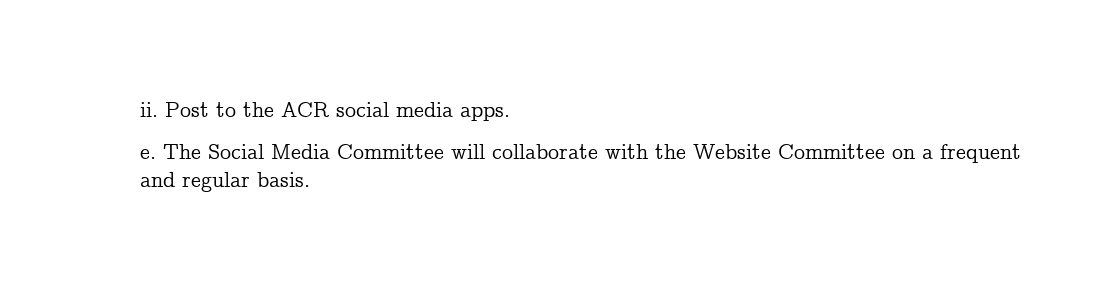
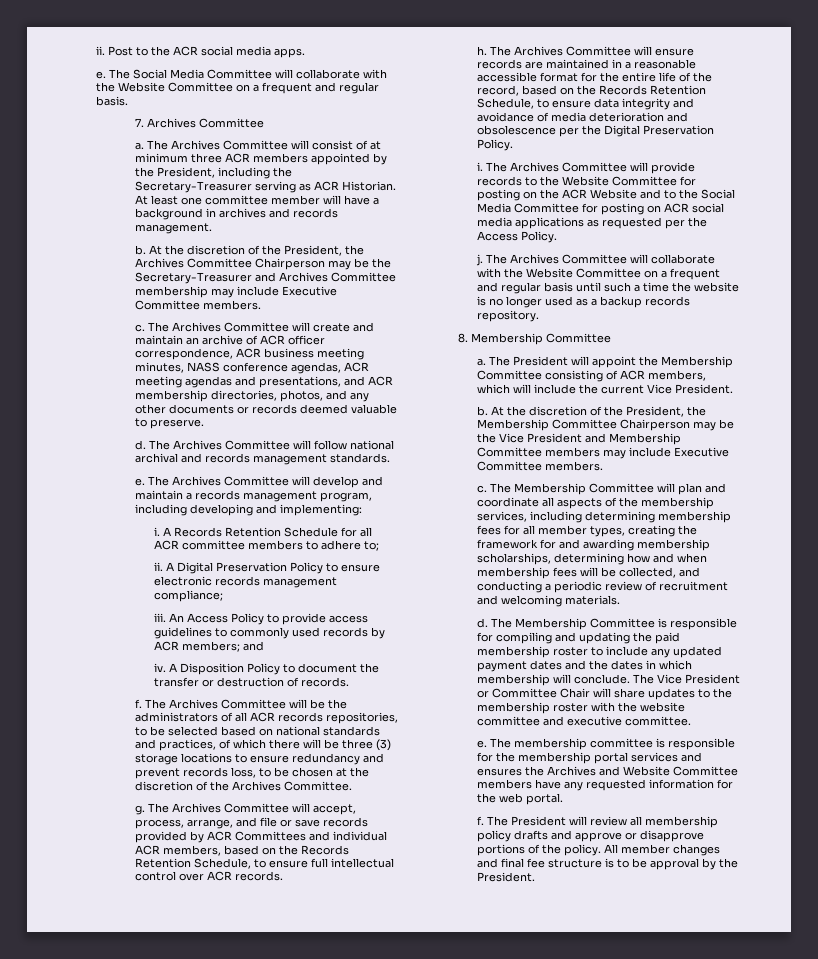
(310, 179) none -> [134,118,264,128] [134,140,381,150] [134,153,387,165] [134,167,292,179] [134,181,396,193] [134,195,379,205] [134,208,338,220] [134,223,212,234] [134,245,364,256] [134,258,391,270] [134,272,396,284] [134,286,337,298] [134,300,261,310] [134,322,374,332] [134,335,325,345] [134,348,364,360] [134,362,369,374] [134,376,393,388] [134,390,369,402] [134,404,397,414] [134,418,204,429] [134,440,394,450] [134,453,390,465] [134,476,383,488] [134,490,372,502] [134,504,362,516] [154,527,373,537] [154,540,380,551] [154,562,381,574] [154,576,338,588] [154,590,224,602] [154,613,369,625] [154,627,386,639] [154,641,265,652] [154,663,380,675] [154,677,350,687] [134,699,347,709] [134,712,398,724] [134,726,380,736] [134,739,391,751] [134,753,384,765] [134,767,369,779] [134,781,352,791] [134,803,356,815] [134,817,368,829] [134,831,387,843] [134,845,349,856] [134,858,394,869] [134,871,283,881] [476,46,694,56] [476,59,696,69] [476,72,712,82] [476,85,706,96] [476,98,694,110] [476,112,688,122] [476,125,714,137] [476,139,513,151] [476,162,695,174] [476,176,696,186] [476,189,735,201] [476,203,724,215] [476,217,707,229] [476,231,557,243] [475,254,715,266] [476,268,720,280] [476,282,739,294] [476,296,690,308] [476,310,539,322] [457,333,611,345] [476,356,733,368] [476,370,706,382] [476,384,733,394] [476,406,706,417] [476,419,734,431] [476,433,681,445] [476,447,729,459] [476,461,603,471] [476,483,726,495] [476,497,714,509] [476,511,731,523] [476,525,697,537] [476,539,710,551] [476,553,707,565] [476,567,700,579] [476,581,728,593] [476,595,620,607] [476,618,737,630] [476,632,680,644] [476,646,722,658] [476,660,692,672] [476,674,740,686] [476,688,732,700] [476,702,685,714] [476,716,691,726] [476,738,735,750] [476,752,702,764] [476,766,738,776] [476,779,733,791] [476,793,563,805] [476,816,718,828] [476,830,704,842] [476,844,720,856] [476,858,738,870] [476,872,535,882] // 7. Archives Committee // a. The Archives Committee will consist of at minimum three ACR members appointed by the President, including the Secretary-Treasurer serving as ACR Historian. At least one committee member will have a background in archives and records management. // b. At the discretion of the President, the Archives Committee Chairperson may be the Secretary-Treasurer and Archives Committee membership may include Executive Committee members. // c. The Archives Committee will create and maintain an archive of ACR officer correspondence, ACR business meeting minutes, NASS conference agendas, ACR meeting agendas and presentations, and ACR membership directories, photos, and any other documents or records deemed valuable to preserve. // d. The Archives Committee will follow national archival and records management standards. // e. The Archives Committee will develop and maintain a records management program, including developing and implementing: // i. A Records Retention Schedule for all ACR committee members to adhere to; // ii. A Digital Preservation Policy to ensure electronic records management compliance; // iii. An Access Policy to provide access guidelines to commonly used records by ACR members; and // iv. A Disposition Policy to document the transfer or destruction of records. // f. The Archives Committee will be the administrators of all ACR records repositories, to be selected based on national standards and practices, of which there will be three (3) storage locations to ensure redundancy and prevent records loss, to be chosen at the discretion of the Archives Committee. // g. The Archives Committee will accept, process, arrange, and file or save records provided by ACR Committees and individual ACR members, based on the Records Retention Schedule, to ensure full intellectual control over ACR records. // h. The Archives Committee will ensure records are maintained in a reasonable accessible format for the entire life of the record, based on the Records Retention Schedule, to ensure data integrity and avoidance of media deterioration and obsolescence per the Digital Preservation Policy. // i. The Archives Committee will provide records to the Website Committee for posting on the ACR Website and to the Social Media Committee for posting on ACR social media applications as requested per the Access Policy. // j. The Archives Committee will collaborate with the Website Committee on a frequent and regular basis until such a time the website is no longer used as a backup records repository. // 8. Membership Committee // a. The President will appoint the Membership Committee consisting of ACR members, which will include the current Vice President. // b. At the discretion of the President, the Membership Committee Chairperson may be the Vice President and Membership Committee members may include Executive Committee members. // c. The Membership Committee will plan and coordinate all aspects of the membership services, including determining membership fees for all member types, creating the framework for and awarding membership scholarships, determining how and when membership fees will be collected, and conducting a periodic review of recruitment and welcoming materials. // d. The Membership Committee is responsible for compiling and updating the paid membership roster to include any updated payment dates and the dates in which membership will conclude. The Vice President or Committee Chair will share updates to the membership roster with the website committee and executive committee. // e. The membership committee is responsible for the membership portal services and ensures the Archives and Website Committee members have any requested information for the web portal. // f. The President will review all membership policy drafts and approve or disapprove portions of the policy. All member changes and final fee structure is to be approval by the President.

